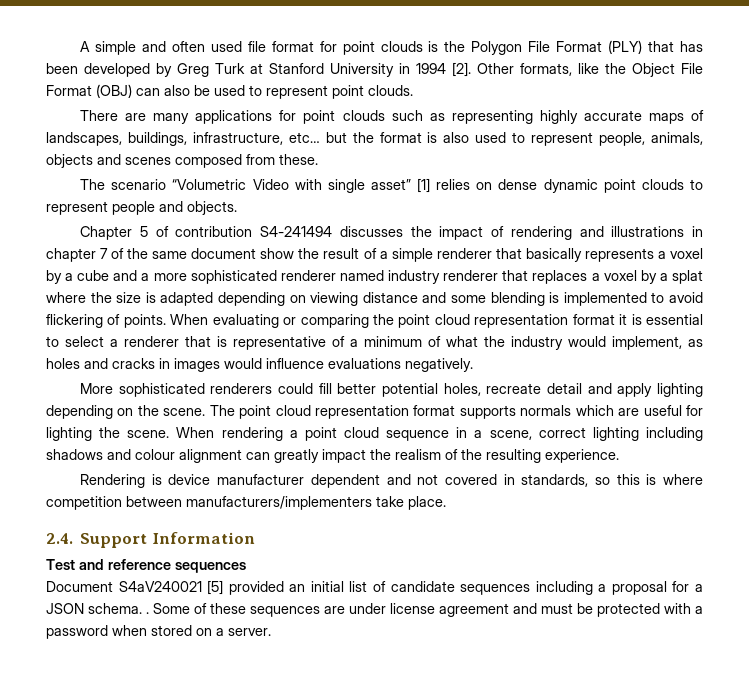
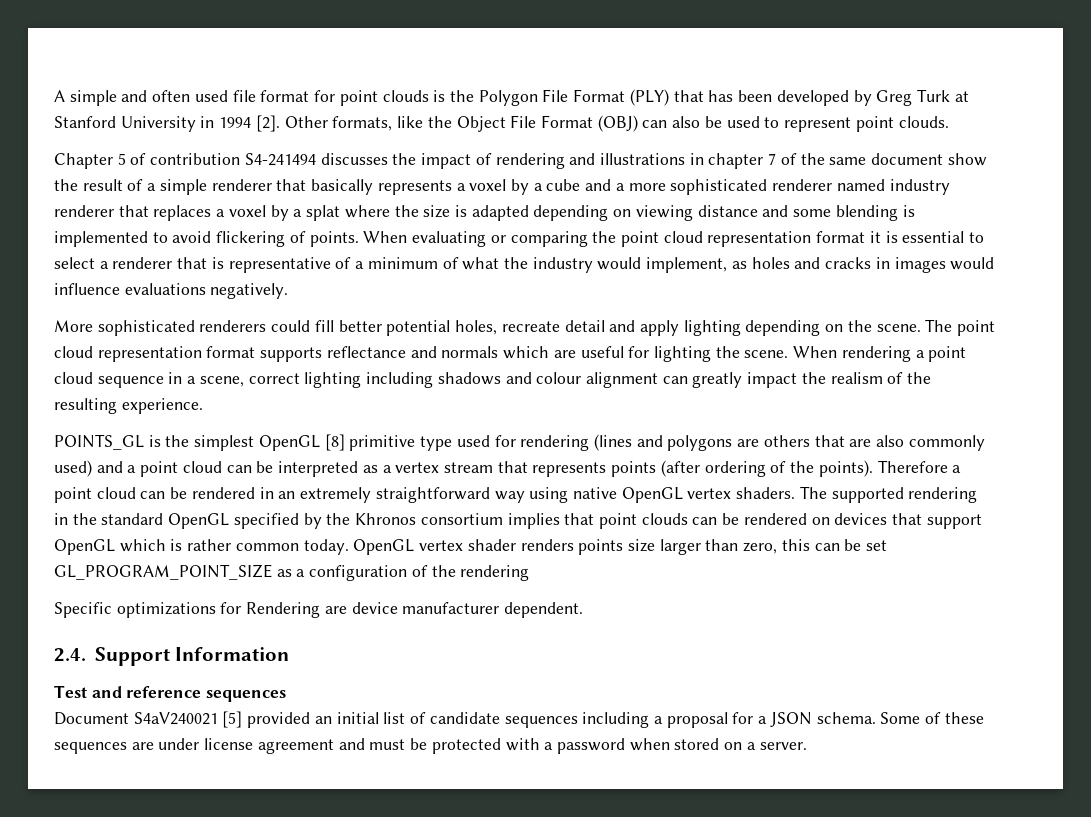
[80,110,704,124] [46,132,703,146] [46,154,318,168] [80,178,703,193] [46,201,237,215] // There are many applications for point clouds such as representing highly accurate maps of landscapes, buildings, infrastructure, etc… but the format is also used to represent people, animals, objects and scenes composed from these. // The scenario “Volumetric Video with single asset” [1] relies on dense dynamic point clouds to represent people and objects. -> (949, 122) none
(516, 412) none -> [326,346,437,358] reflectance and
[80,474,704,488] [46,496,446,510] Rendering is device manufacturer dependent and not covered in standards, so this is where competition between manufacturers/implementers take place. -> [54,434,985,451] [54,460,962,477] [54,486,978,503] [54,513,982,529] [54,539,888,555] [54,564,530,581] [54,602,584,618] POINTS_GL is the simplest OpenGL [8] primitive type used for rendering (lines and polygons are others that are also commonly used) and a point cloud can be interpreted as a vertex stream that represents points (after ordering of the points). Therefore a point cloud can be rendered in an extremely straightforward way using native OpenGL vertex shaders. The supported rendering in the standard OpenGL specified by the Khronos consortium implies that point clouds can be rendered on devices that support OpenGL which is rather common today. OpenGL vertex shader renders points size larger than zero, this can be set GL_PROGRAM_POINT_SIZE as a configuration of the rendering // Specific optimizations for Rendering are device manufacturer dependent.
[146,612,149,614] . -> (876, 718) none

